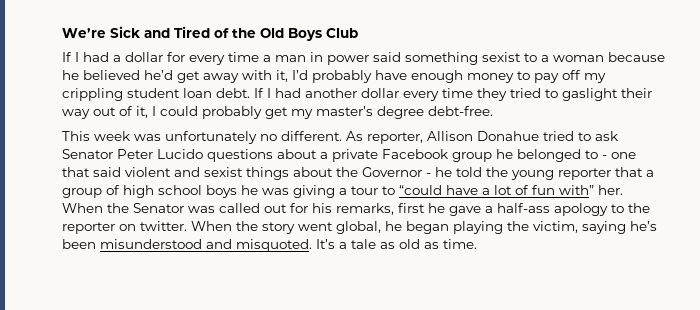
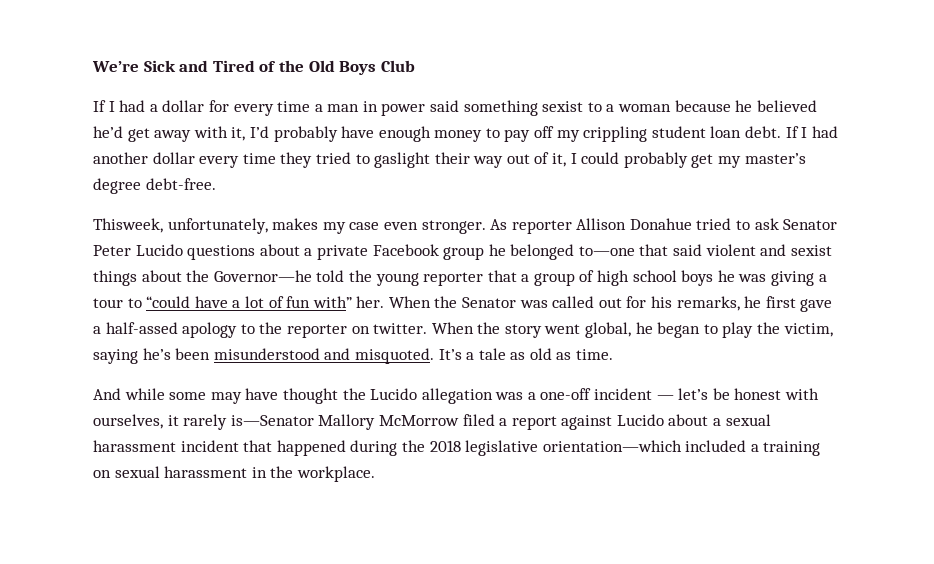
[62,131,423,144] This week was unfortunately no different. As reporter, -> [93,218,572,234] Thisweek, unfortunately, makes my case even stronger. As reporter
[585,150,636,159] to - one -> [578,246,635,256] to—one
[362,167,452,177] Governor - he -> [213,270,312,282] Governor—he
[398,203,445,213] first he -> [744,296,796,308] he first
[497,203,550,213] half-ass -> [105,322,178,334] half-assed
[453,221,503,234] playing -> [703,322,754,338] to play
(477, 244) none -> [93,388,820,404] [93,414,771,430] [93,440,821,456] [93,466,375,482] // And while some may have thought the Lucido allegation was a one-off incident — let’s be honest with ourselves, it rarely is—Senator Mallory McMorrow filed a report against Lucido about a sexual harassment incident that happened during the 2018 legislative orientation—which included a training on sexual harassment in the workplace.

